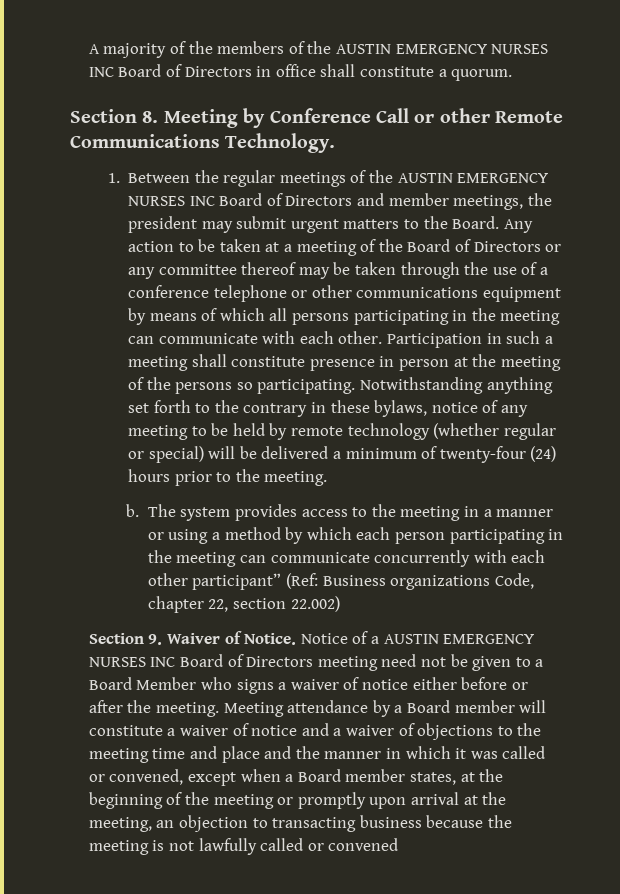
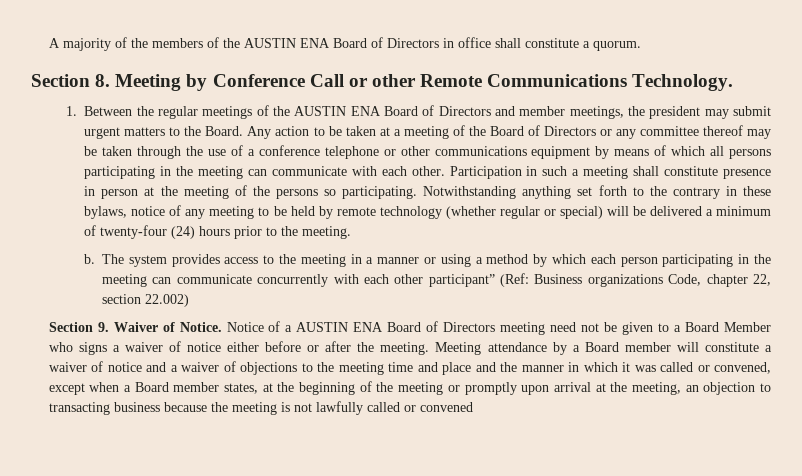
[395,44,549,54] [88,67,114,77] EMERGENCY NURSES INC -> [299,38,330,48] ENA
[457,173,549,183] [128,196,215,206] EMERGENCY NURSES INC -> [350,106,381,116] ENA
[443,634,535,644] [88,657,176,667] EMERGENCY NURSES INC -> [353,322,384,332] ENA

